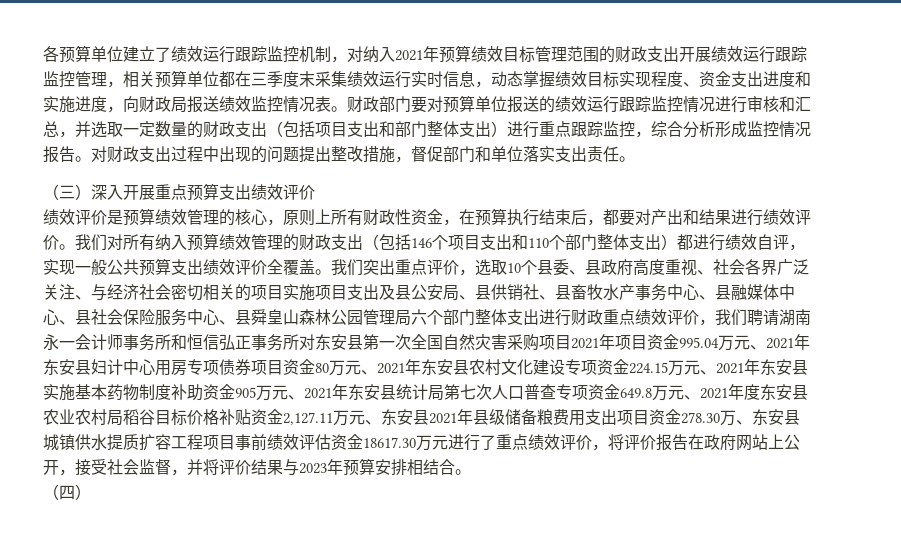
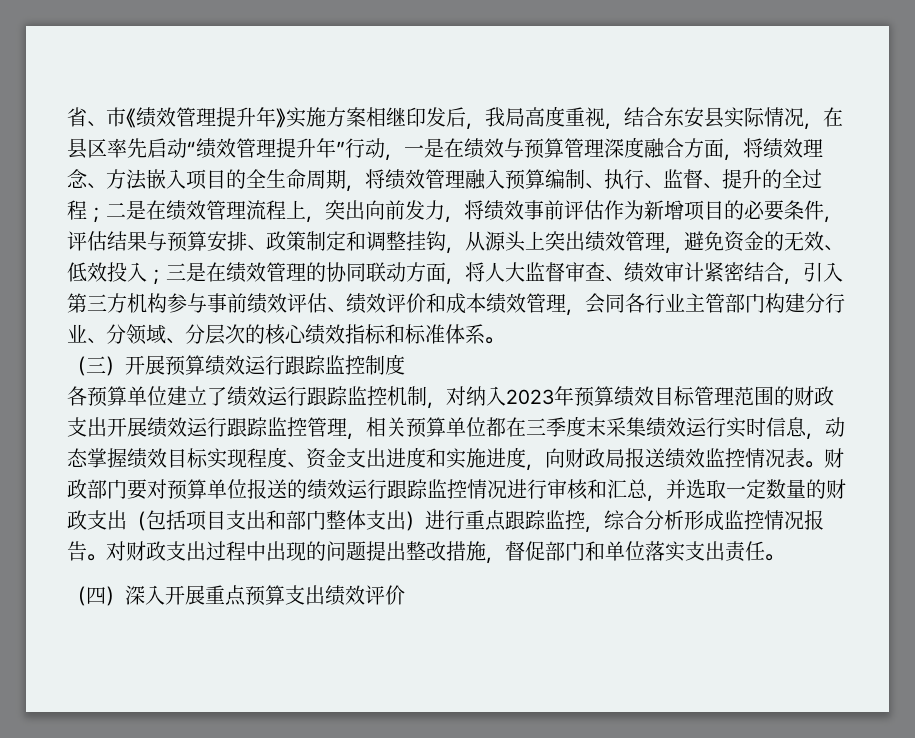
(43, 54) none -> [67,106,843,130] [67,137,823,161] [67,169,822,192] [67,200,843,223] [67,231,843,254] [67,262,843,285] [67,293,845,316] [67,324,504,345] [67,354,405,376] 省、市《绩效管理提升年》实施方案相继印发后，我局高度重视，结合东安县实际情况，在县区率先启动“绩效管理提升年”行动，一是在绩效与预算管理深度融合方面，将绩效理念、方法嵌入项目的全生命周期，将绩效管理融入预算编制、执行、监督、提升的全过程；二是在绩效管理流程上，突出向前发力，将绩效事前评估作为新增项目的必要条件，评估结果与预算安排、政策制定和调整挂钩，从源头上突出绩效管理，避免资金的无效、低效投入；三是在绩效管理的协同联动方面，将人大监督审查、绩效审计紧密结合，引入第三方机构参与事前绩效评估、绩效评价和成本绩效管理，会同各行业主管部门构建分行业、分领域、分层次的核心绩效指标和标准体系。 // （三）开展预算绩效运行跟踪监控制度 //
[395,50,423,61] 2021 -> [506,389,554,405] 2023
[59,185,75,199] 三 -> [86,587,106,604] 四
[43,208,811,226] [43,233,805,251] [43,258,809,276] [43,284,795,301] [43,309,811,326] [43,334,810,351] [43,359,808,376] [43,384,808,401] [43,409,800,426] [43,434,800,451] [43,458,471,476] [43,484,91,500] // 绩效评价是预算绩效管理的核心，原则上所有财政性资金，在预算执行结束后，都要对产出和结果进行绩效评价。我们对所有纳入预算绩效管理的财政支出（包括146个项目支出和110个部门整体支出）都进行绩效自评，实现一般公共预算支出绩效评价全覆盖。我们突出重点评价，选取10个县委、县政府高度重视、社会各界广泛关注、与经济社会密切相关的项目实施项目支出及县公安局、县供销社、县畜牧水产事务中心、县融媒体中心、县社会保险服务中心、县舜皇山森林公园管理局六个部门整体支出进行财政重点绩效评价，我们聘请湖南永一会计师事务所和恒信弘正事务所对东安县第一次全国自然灾害采购项目2021年项目资金995.04万元、2021年东安县妇计中心用房专项债券项目资金80万元、2021年东安县农村文化建设专项资金224.15万元、2021年东安县实施基本药物制度补助资金905万元、2021年东安县统计局第七次人口普查专项资金649.8万元、2021年度东安县农业农村局稻谷目标价格补贴资金2,127.11万元、东安县2021年县级储备粮费用支出项目资金278.30万、东安县城镇供水提质扩容工程项目事前绩效评估资金18617.30万元进行了重点绩效评价，将评价报告在政府网站上公开，接受社会监督，并将评价结果与2023年预算安排相结合。 // （四） -> (405, 595) none

